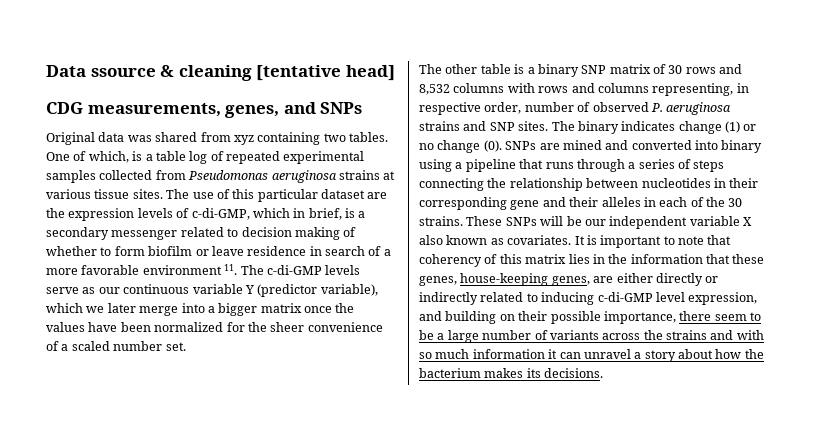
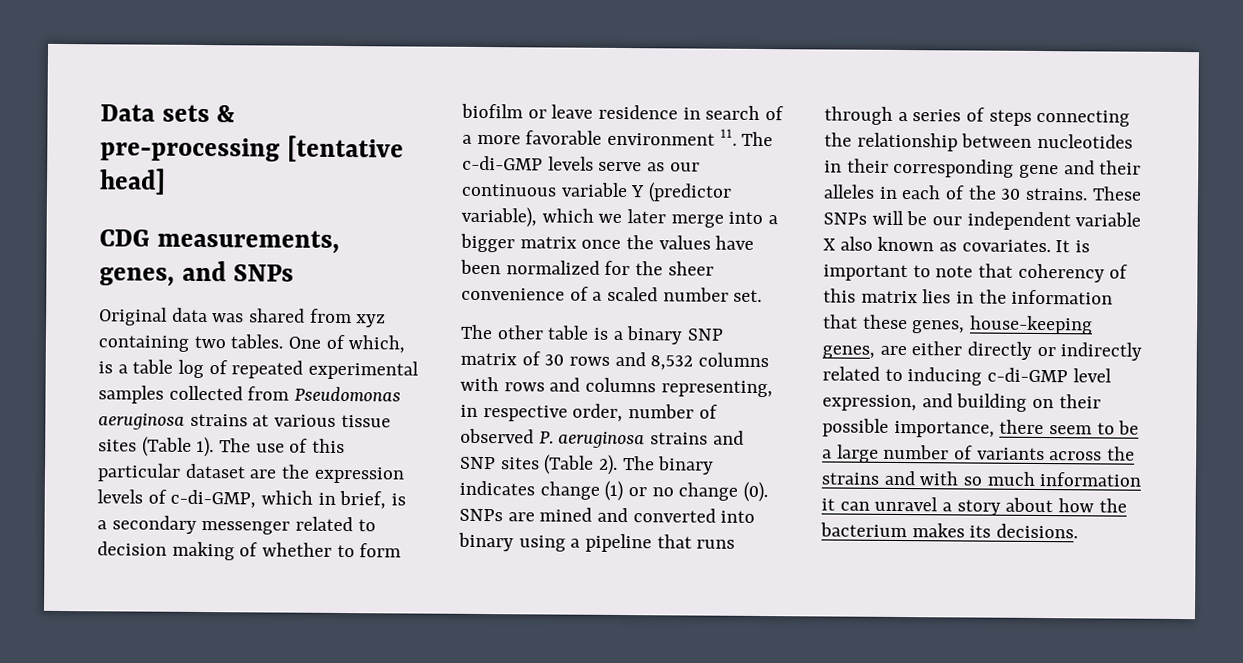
[90,65,252,81] ssource & cleaning -> [161,104,236,123] [100,137,280,162] sets & pre-processing
[132,189,163,199] sites. -> [98,436,215,458] sites (Table 1).
[518,121,549,131] sites. -> [500,454,619,475] sites (Table 2).

